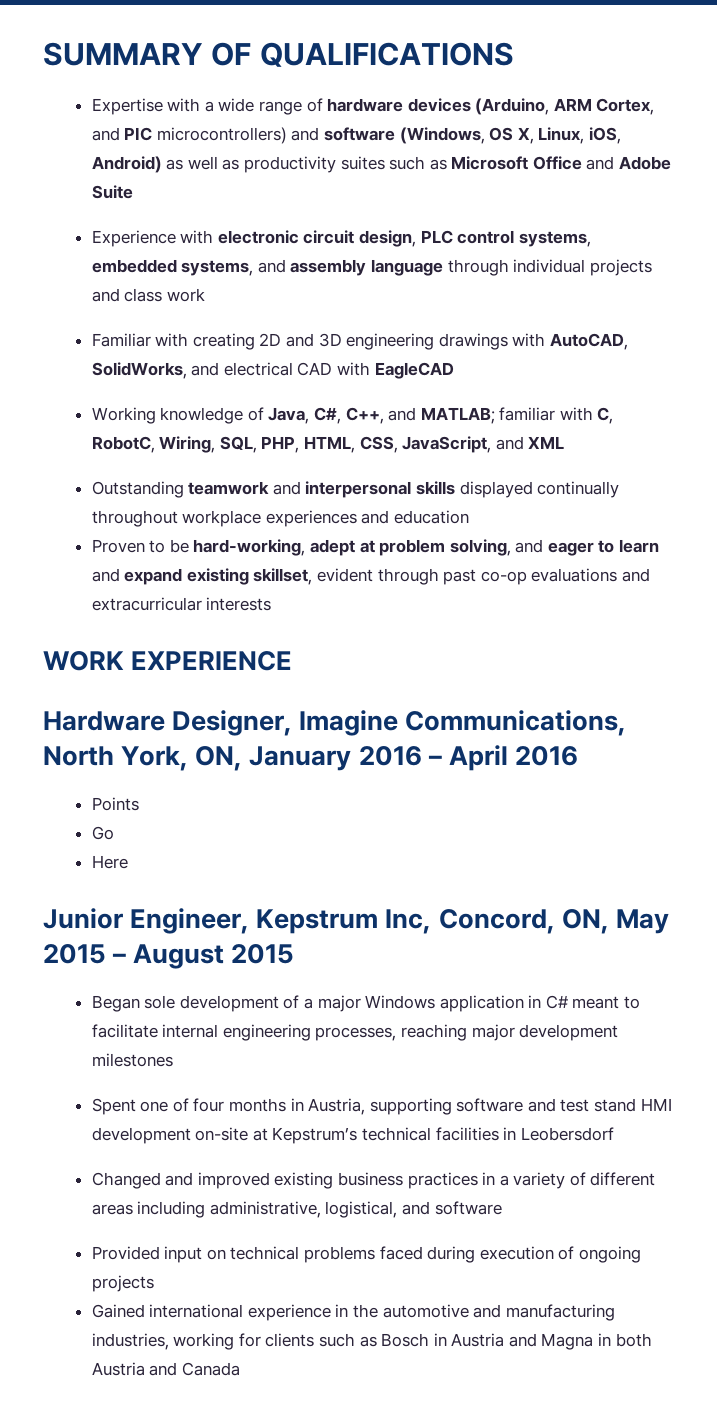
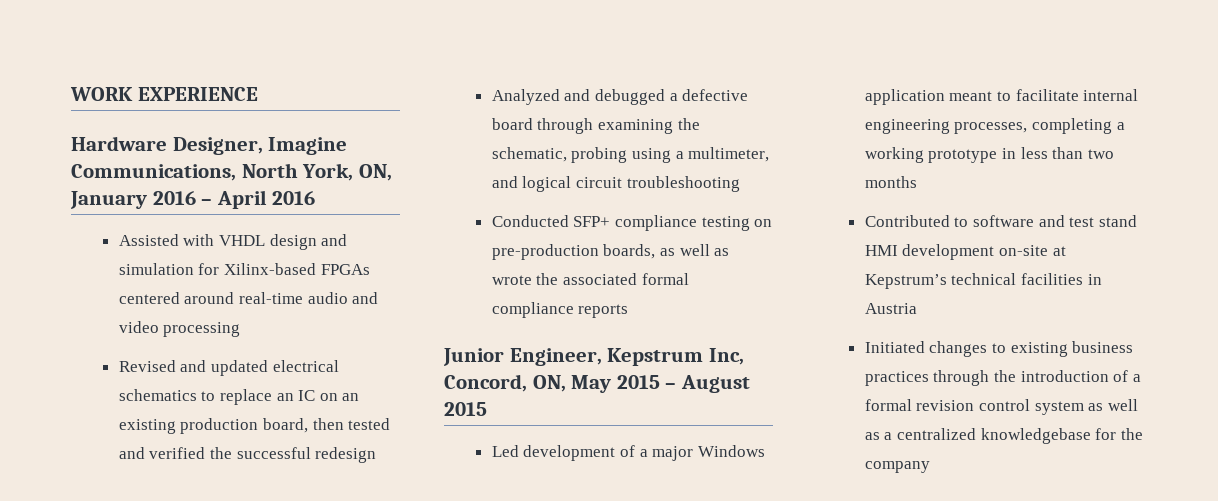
[43,42,514,67] [91,98,655,115] [91,127,621,144] [91,156,672,173] [91,185,133,199] [91,230,591,247] [91,259,652,276] [91,288,205,302] [91,333,628,350] [91,362,454,379] [91,407,614,424] [91,436,565,453] [91,481,620,498] [91,510,469,527] [91,539,660,556] [91,568,650,585] [91,597,272,611] SUMMARY OF QUALIFICATIONS // Expertise with a wide range of hardware devices (Arduino, ARM Cortex, and PIC microcontrollers) and software (Windows, OS X, Linux, iOS, Android) as well as productivity suites such as Microsoft Office and Adobe Suite // Experience with electronic circuit design, PLC control systems, embedded systems, and assembly language through individual projects and class work // Familiar with creating 2D and 3D engineering drawings with AutoCAD, SolidWorks, and electrical CAD with EagleCAD // Working knowledge of Java, C#, C++, and MATLAB; familiar with C, RobotC, Wiring, SQL, PHP, HTML, CSS, JavaScript, and XML // Outstanding teamwork and interpersonal skills displayed continually throughout workplace experiences and education // Proven to be hard-working, adept at problem solving, and eager to learn and expand existing skillset, evident through past co-op evaluations and extracurricular interests // -> (70, 94) none
[91,797,139,811] [91,826,114,840] [91,855,128,869] Points // Go // Here -> [118,234,348,250] [118,263,370,275] [118,292,379,304] [118,321,241,337] [118,360,339,376] [118,389,360,405] [118,418,391,434] [118,447,377,463] [491,89,749,105] [491,118,700,134] [491,147,770,163] [491,176,740,192] [491,215,773,231] [491,244,730,260] [491,273,689,285] [491,302,629,318] Assisted with VHDL design and simulation for Xilinx-based FPGAs centered around real-time audio and video processing // Revised and updated electrical schematics to replace an IC on an existing production board, then tested and verified the successful redesign // Analyzed and debugged a defective board through examining the schematic, probing using a multimeter, and logical circuit troubleshooting // Conducted SFP+ compliance testing on pre-production boards, as well as wrote the associated formal compliance reports
[91,995,176,1012] Began sole -> [491,445,519,457] Led
[528,995,569,1009] in C# -> (945, 97) none
[400,1024,619,1041] [91,1053,173,1067] [91,1098,452,1115] reaching major development milestones // Spent one of four months in Austria, supporting -> [1031,118,1125,134] [864,147,1114,163] [864,176,917,188] [864,215,969,227] completing a working prototype in less than two months // Contributed to
[520,1127,614,1141] [91,1172,656,1189] [91,1201,502,1218] [91,1246,641,1263] [91,1275,154,1292] [91,1304,615,1321] [91,1333,652,1350] [91,1362,240,1376] Leobersdorf // Changed and improved existing business practices in a variety of different areas including administrative, logistical, and software // Provided input on technical problems faced during execution of ongoing projects // Gained international experience in the automotive and manufacturing industries, working for clients such as Bosch in Austria and Magna in both Austria and Canada -> [864,303,917,314] [864,341,1134,357] [864,370,1141,386] [864,399,1138,415] [864,428,1143,444] [864,461,930,473] Austria // Initiated changes to existing business practices through the introduction of a formal revision control system as well as a centralized knowledgebase for the company

